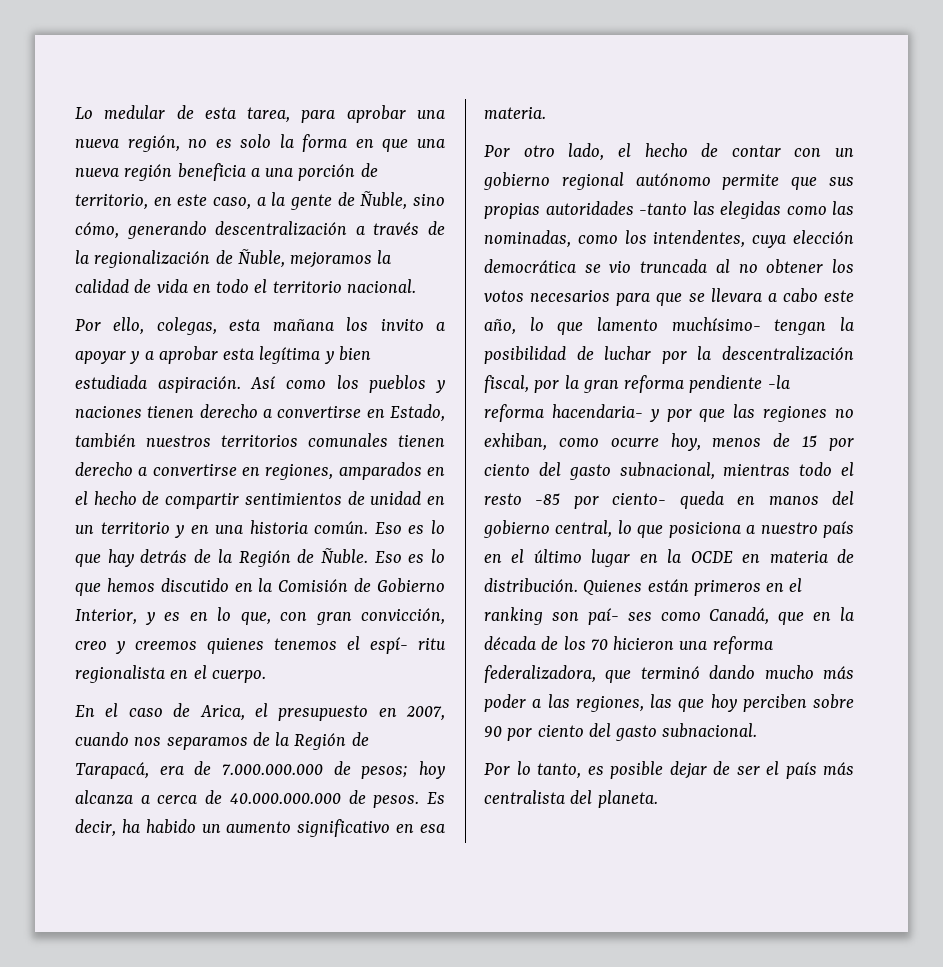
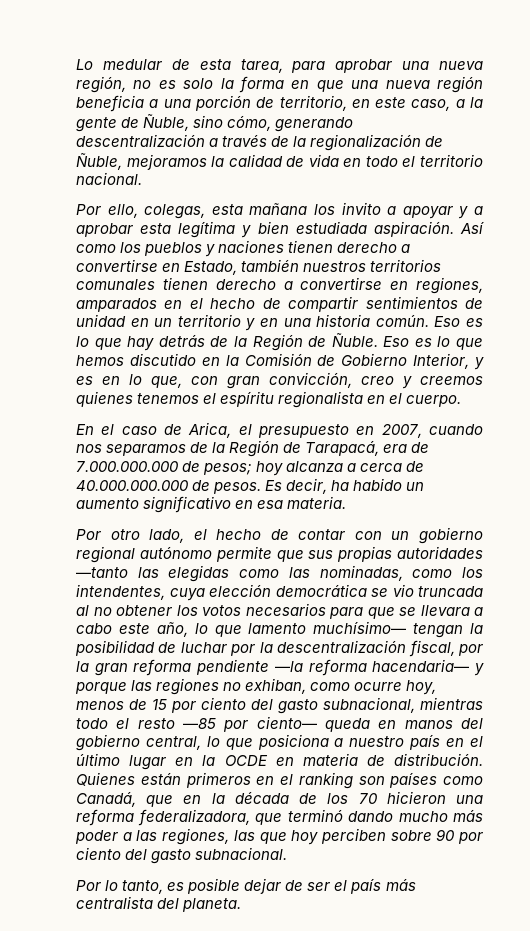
[370,637,446,654] espí- ritu -> [220,391,275,407] espíritu
[639,203,687,215] -tanto -> [76,567,128,578] —tanto
[671,317,761,331] muchísimo- -> [313,621,407,634] muchísimo—
[767,375,790,389] [484,404,726,422] -la reforma hacendaria- y por que -> [274,659,485,676] [75,682,127,694] —la reforma hacendaria— y porque
[535,493,667,509] -85 por ciento- -> [183,716,317,732] —85 por ciento—
[587,608,652,625] paí- ses -> [389,772,438,788] países

